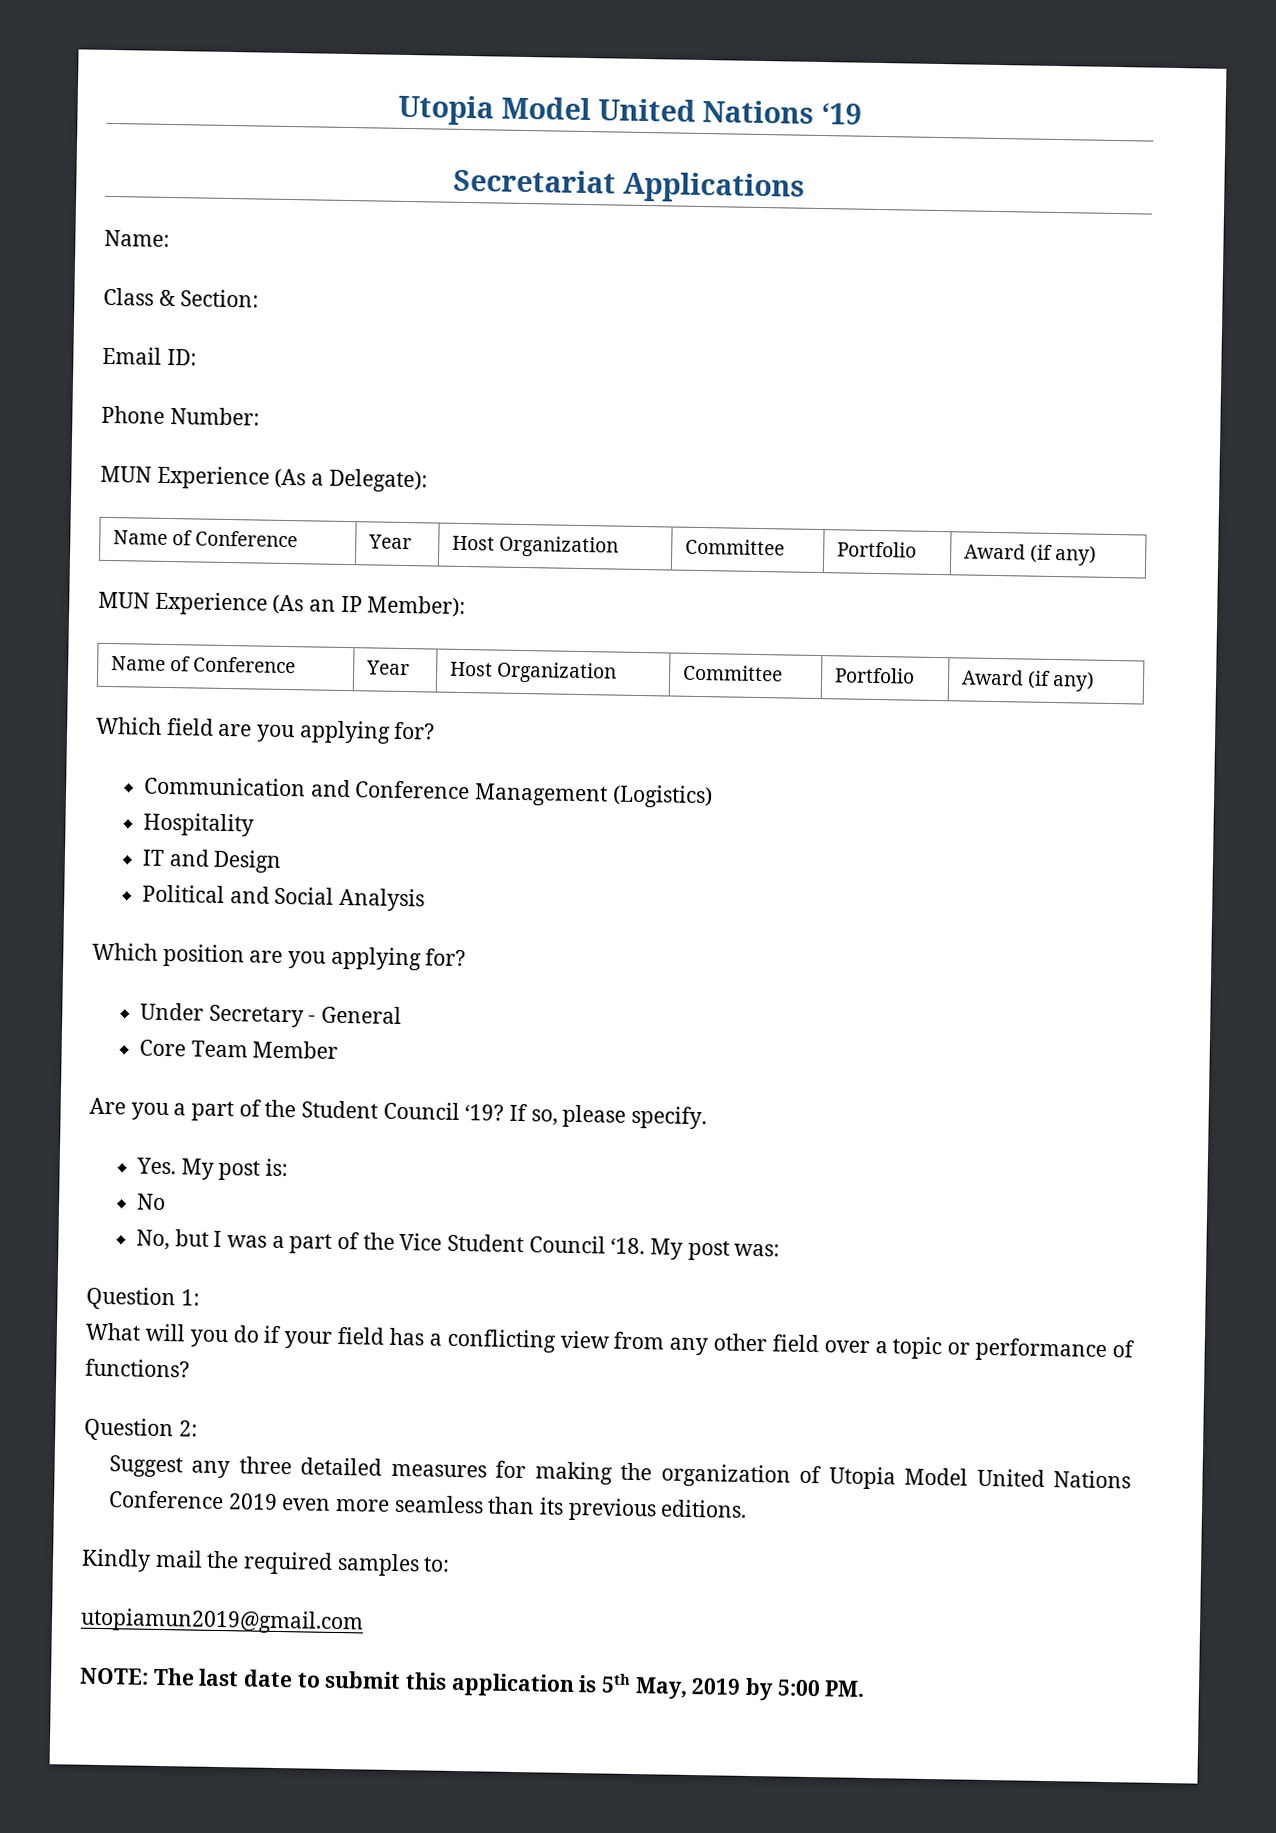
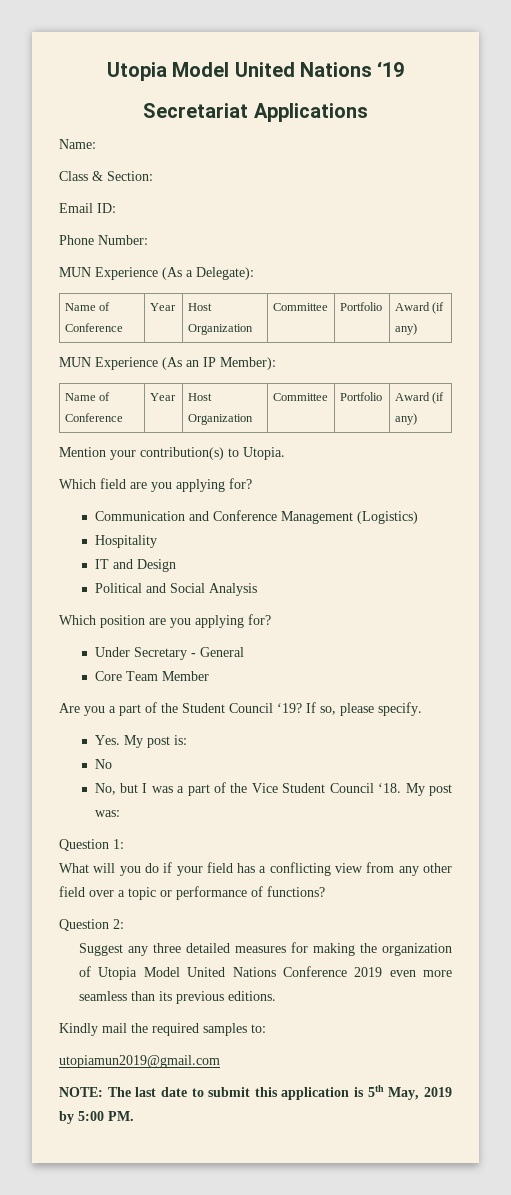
(1095, 681) none -> [59,447,285,460] // Mention your contribution(s) to Utopia.

